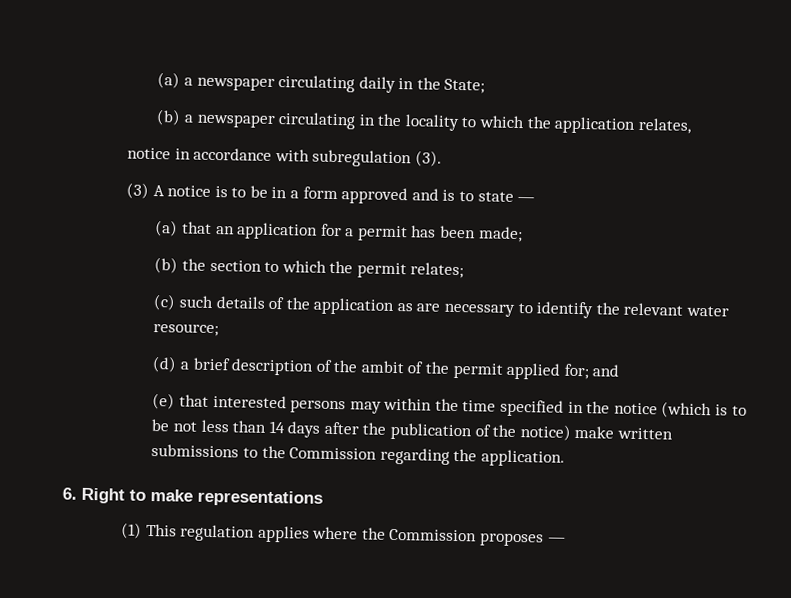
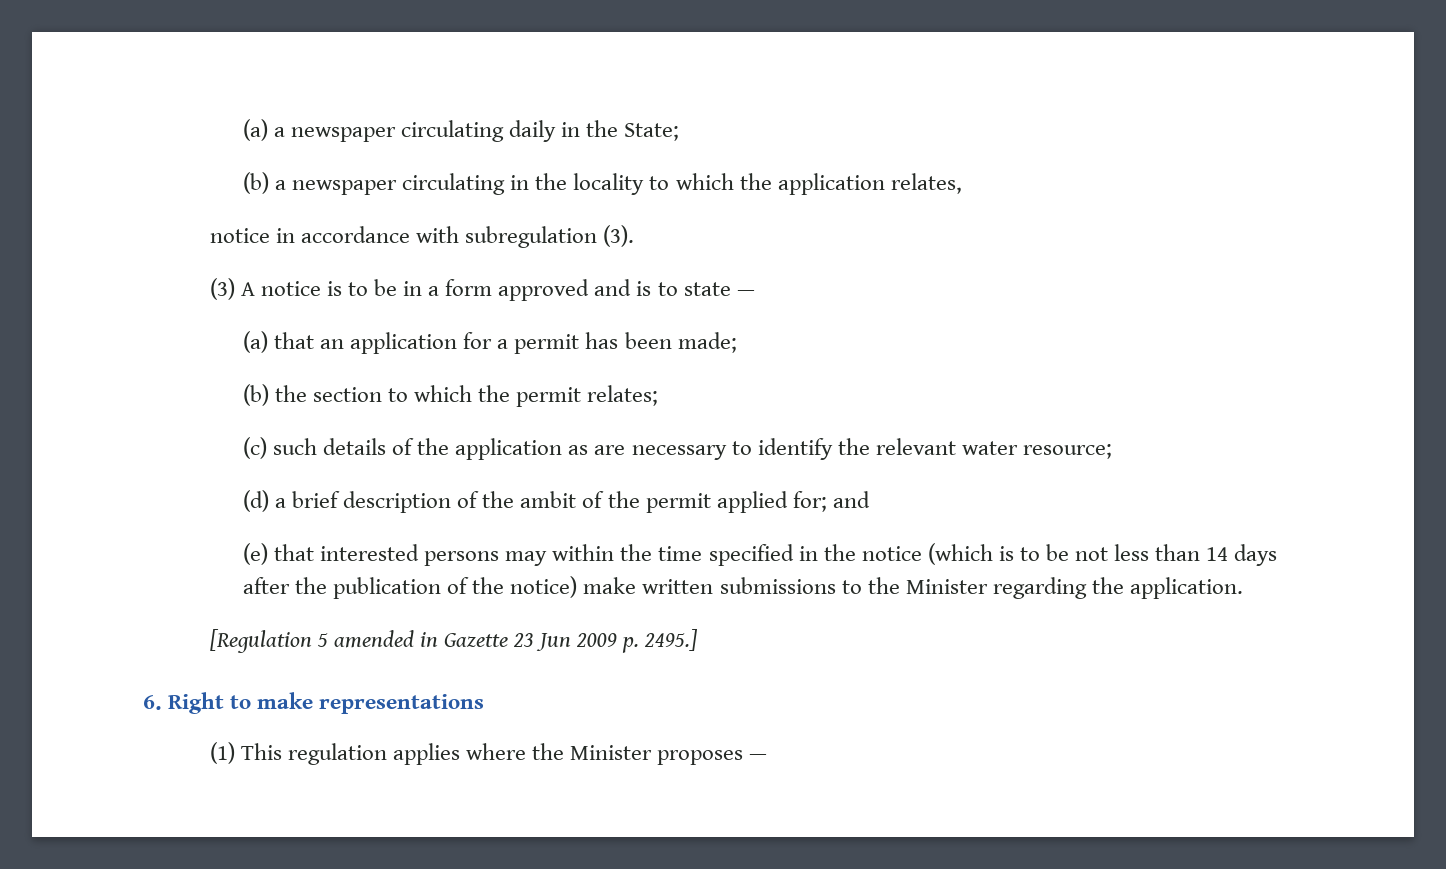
[289,447,378,460] Commission -> [905,579,988,594] Minister
(565, 458) none -> [209,629,699,653] // [Regulation 5 amended in Gazette 23 Jun 2009 p. 2495.]
[389,528,478,542] Commission -> [570,745,653,760] Minister

